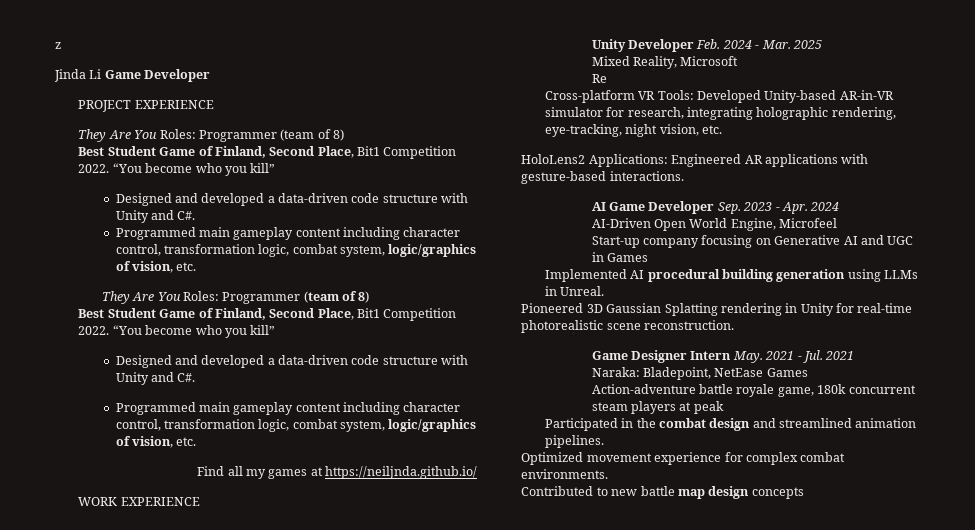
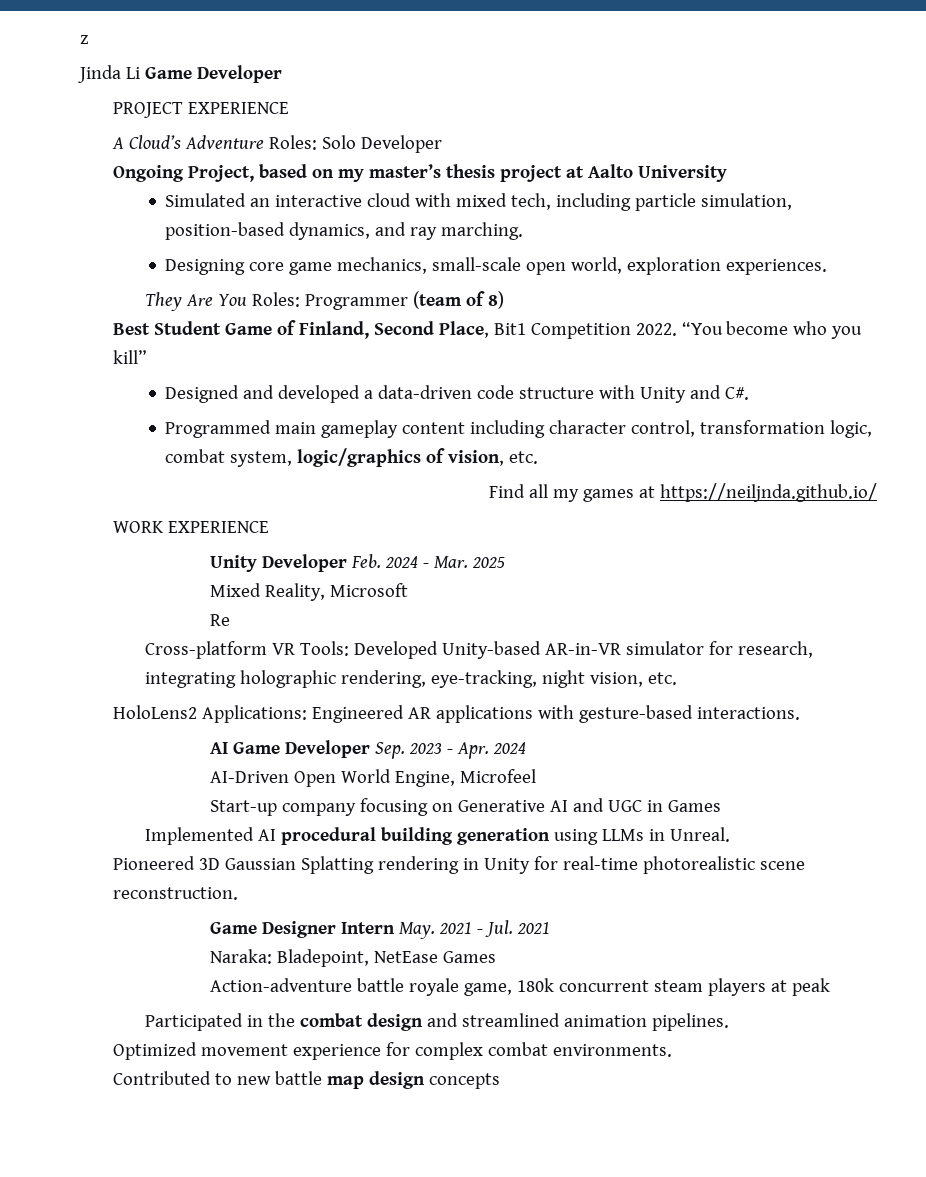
[78,129,345,142] [78,146,457,159] [78,163,276,176] [115,193,469,206] [115,210,196,223] [115,227,461,240] [115,244,477,257] [115,261,197,273] They Are You Roles: Programmer (team of 8) // Best Student Game of Finland, Second Place, Bit1 Competition 2022. “You become who you kill” // Designed and developed a data-driven code structure with Unity and C#. // Programmed main gameplay content including character control, transformation logic, combat system, logic/graphics of vision, etc. -> [111,135,442,153] [112,164,727,182] [165,193,793,211] [165,222,524,240] [165,257,828,275] A Cloud’s Adventure Roles: Solo Developer // Ongoing Project, based on my master’s thesis project at Aalto University // Simulated an interactive cloud with mixed tech, including particle simulation, position-based dynamics, and ray marching. // Designing core game mechanics, small-scale open world, exploration experiences.

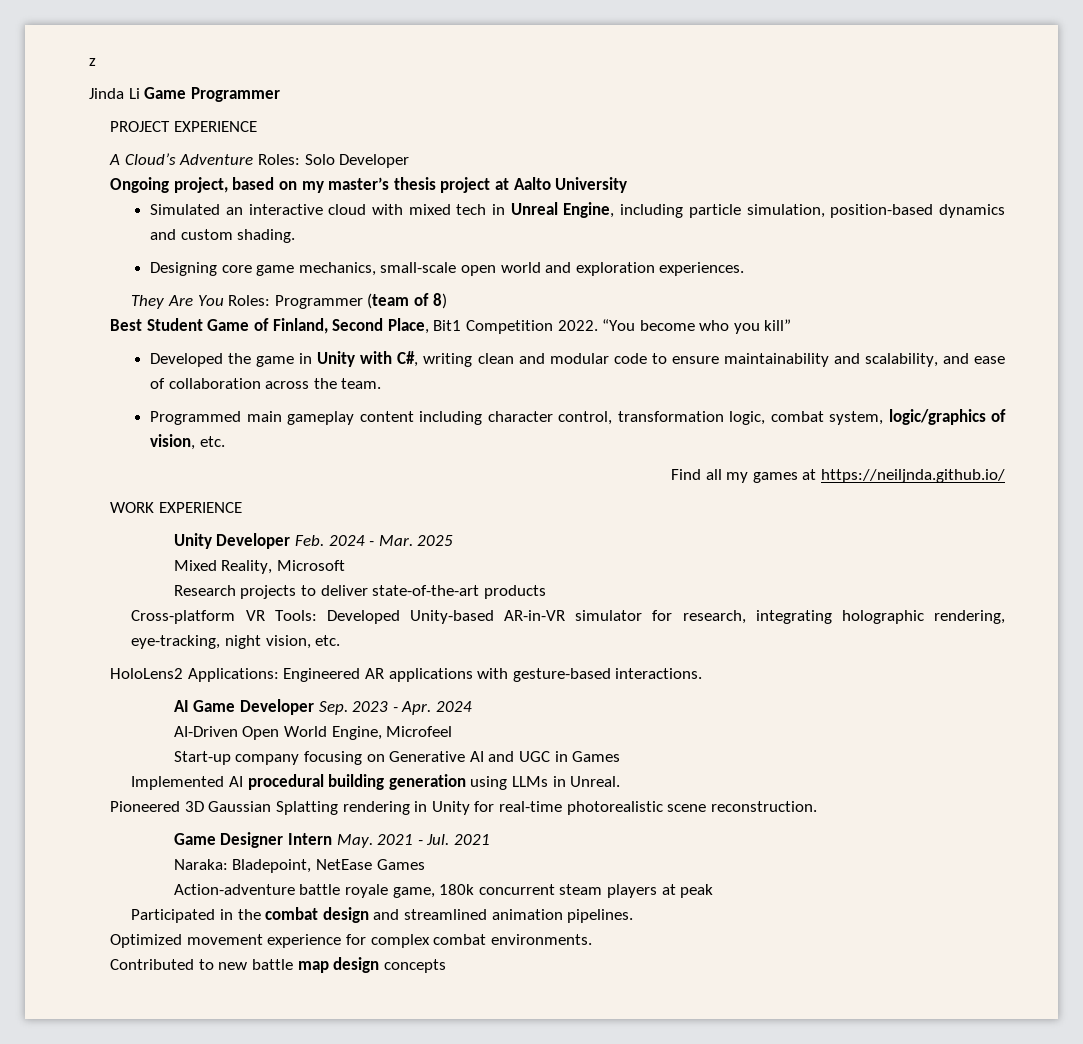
[196,65,282,83] Developer -> [190,87,280,102] Programmer
[187,165,254,182] Project, -> [173,177,228,193] project,
[511,193,793,211] [165,222,524,240] tech, including particle simulation, position-based dynamics, and ray marching. -> [456,202,1005,218] [150,229,296,243] tech in Unreal Engine, including particle simulation, position-based dynamics and custom shading.
[571,257,623,274] world, -> [500,262,572,273] world and
[165,385,750,403] Designed and developed a data-driven code structure with Unity and C#. -> [150,351,1006,367] [150,378,382,389] Developed the game in Unity with C#, writing clean and modular code to ensure maintainability and scalability, and ease of collaboration across the team.
[210,614,231,626] Re -> [173,585,546,599] Research projects to deliver state-of-the-art products

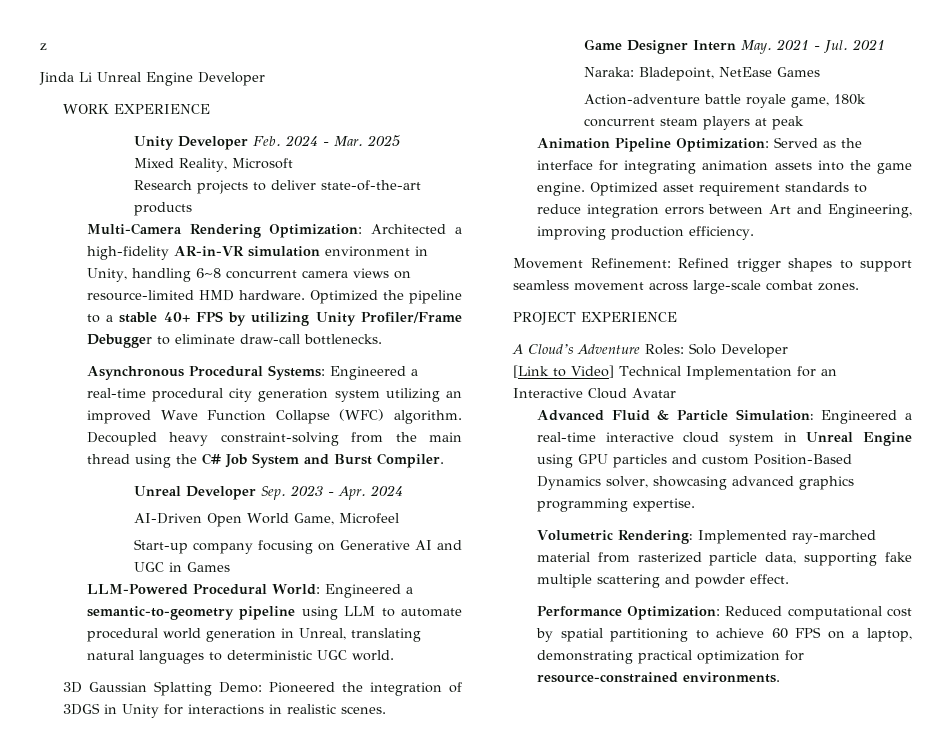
[144,87,280,102] [110,121,257,132] [109,153,410,168] [110,177,628,193] [150,202,1005,218] [150,229,296,243] [150,262,745,276] [131,293,447,309] [110,318,792,334] [150,351,1006,367] [150,378,382,389] [150,409,1006,425] [150,434,225,450] [671,469,1006,483] Game Programmer // PROJECT EXPERIENCE // A Cloud’s Adventure Roles: Solo Developer // Ongoing project, based on my master’s thesis project at Aalto University // Simulated an interactive cloud with mixed tech in Unreal Engine, including particle simulation, position-based dynamics and custom shading. // Designing core game mechanics, small-scale open world and exploration experiences. // They Are You Roles: Programmer (team of 8) // Best Student Game of Finland, Second Place, Bit1 Competition 2022. “You become who you kill” // Developed the game in Unity with C#, writing clean and modular code to ensure maintainability and scalability, and ease of collaboration across the team. // Programmed main gameplay content including character control, transformation logic, combat system, logic/graphics of vision, etc. // Find all my games at https://neiljnda.github.io/ -> [97,72,265,86] Unreal Engine Developer
[131,610,1005,624] [131,635,341,649] [110,668,703,682] [173,700,236,712] Cross-platform VR Tools: Developed Unity-based AR-in-VR simulator for research, integrating holographic rendering, eye-tracking, night vision, etc. // HoloLens2 Applications: Engineered AR applications with gesture-based interactions. // AI Game -> [86,223,462,238] [86,246,428,260] [86,268,411,282] [86,290,462,304] [86,311,463,326] [86,334,382,348] [86,365,418,380] [86,388,462,402] [86,409,462,424] [86,432,462,446] [86,453,444,468] [133,486,181,496] Multi-Camera Rendering Optimization: Architected a high-fidelity AR-in-VR simulation environment in Unity, handling 6~8 concurrent camera views on resource-limited HMD hardware. Optimized the pipeline to a stable 40+ FPS by utilizing Unity Profiler/Frame Debugger to eliminate draw-call bottlenecks. // Asynchronous Procedural Systems: Engineered a real-time procedural city generation system utilizing an improved Wave Function Collapse (WFC) algorithm. Decoupled heavy constraint-solving from the main thread using the C# Job System and Burst Compiler. // Unreal
[331,726,382,740] Engine, -> [293,513,334,525] Game,
[131,774,621,790] [110,801,817,815] Implemented AI procedural building generation using LLMs in Unreal. // Pioneered 3D Gaussian Splatting rendering in Unity for real-time photorealistic scene reconstruction. -> [86,584,413,598] [86,606,462,620] [86,628,421,642] [86,650,394,664] [63,681,463,696] [63,703,387,718] LLM-Powered Procedural World: Engineered a semantic-to-geometry pipeline using LLM to automate procedural world generation in Unreal, translating natural languages to deterministic UGC world. // 3D Gaussian Splatting Demo: Pioneered the integration of 3DGS in Unity for interactions in realistic scenes.
[131,907,634,923] [110,934,592,948] [110,957,446,973] Participated in the combat design and streamlined animation pipelines. // Optimized movement experience for complex combat environments. // Contributed to new battle map design concepts -> [536,137,862,152] [536,160,912,174] [536,182,867,196] [536,204,912,218] [536,226,754,240] [513,258,912,272] [513,280,860,294] [513,312,678,325] [512,343,789,358] [513,365,838,380] [513,388,677,399] [536,409,912,424] [536,432,912,446] [536,454,852,468] [536,476,854,490] [536,498,695,512] [536,530,876,544] [536,552,912,566] [536,574,789,588] [536,606,912,620] [535,627,912,642] [536,650,804,664] [536,672,780,683] Animation Pipeline Optimization: Served as the interface for integrating animation assets into the game engine. Optimized asset requirement standards to reduce integration errors between Art and Engineering, improving production efficiency. // Movement Refinement: Refined trigger shapes to support seamless movement across large-scale combat zones. // PROJECT EXPERIENCE // A Cloud’s Adventure Roles: Solo Developer // [Link to Video] Technical Implementation for an Interactive Cloud Avatar // Advanced Fluid & Particle Simulation: Engineered a real-time interactive cloud system in Unreal Engine using GPU particles and custom Position-Based Dynamics solver, showcasing advanced graphics programming expertise. // Volumetric Rendering: Implemented ray-marched material from rasterized particle data, supporting fake multiple scattering and powder effect. // Performance Optimization: Reduced computational cost by spatial partitioning to achieve 60 FPS on a laptop, demonstrating practical optimization for resource-constrained environments.

